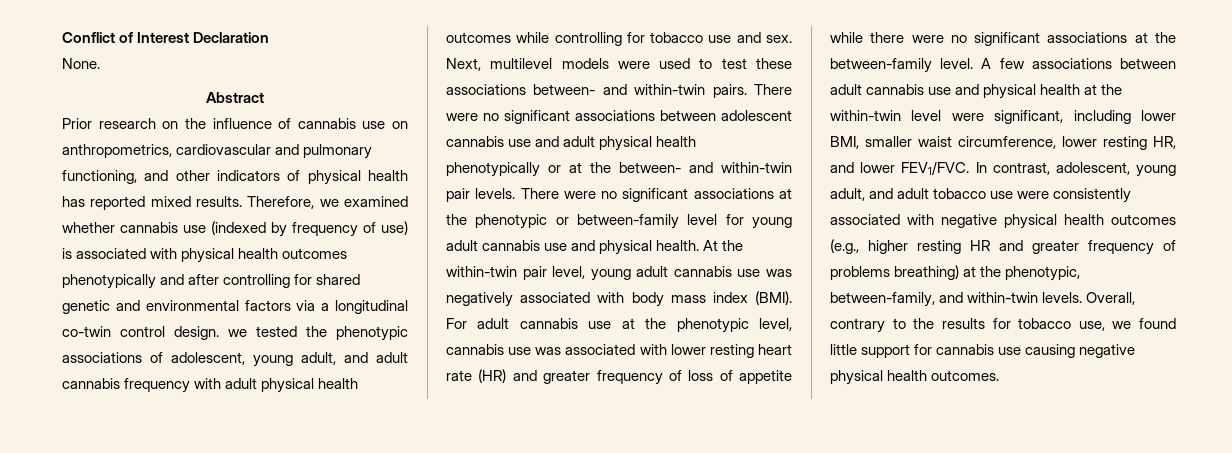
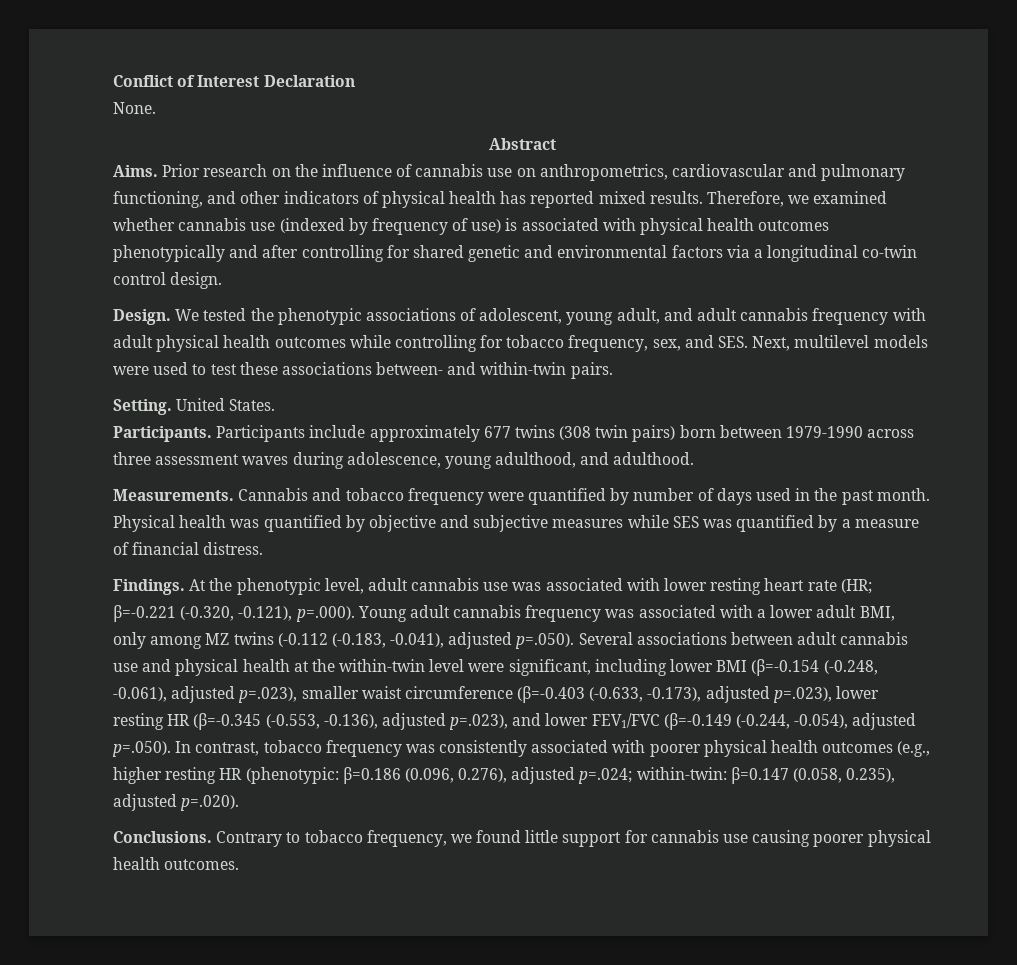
(264, 97) none -> [113,165,158,177] Aims.
[228,329,247,337] we -> [113,309,200,325] // Design. We
[708,32,792,43] use and sex. -> [568,335,749,352] frequency, sex, and SES.
[754,84,792,95] [446,110,792,124] [446,136,697,151] [446,162,792,177] [446,188,792,202] [446,214,792,229] [446,240,744,255] [446,266,792,281] [446,291,792,307] [446,318,635,329] There were no significant associations between adolescent cannabis use and adult physical health phenotypically or at the between- and within-twin pair levels. There were no significant associations at the phenotypic or between-family level for young adult cannabis use and physical health. At the within-twin pair level, young adult cannabis use was negatively associated with body mass index (BMI). For adult cannabis use at -> [113,398,276,415] [113,425,915,442] [113,452,695,469] [113,488,930,505] [113,515,919,532] [113,542,264,555] [113,579,207,595] // Setting. United States. // Participants. Participants include approximately 677 twins (308 twin pairs) born between 1979-1990 across three assessment waves during adolescence, young adulthood, and adulthood. // Measurements. Cannabis and tobacco frequency were quantified by number of days used in the past month. Physical health was quantified by objective and subjective measures while SES was quantified by a measure of financial distress. // Findings. At
(793, 324) none -> [367,578,408,591] adult
[478,369,792,385] [830,32,1176,46] [830,58,1025,73] (HR) and greater frequency of loss of appetite while there were no significant associations at the between-family level. A few -> [840,579,872,594] [113,605,895,622] [113,632,633,649] (HR; β=-0.221 (-0.320, -0.121), p=.000). Young adult cannabis frequency was associated with a lower adult BMI, only among MZ twins (-0.112 (-0.183, -0.041), adjusted p=.050). Several
[830,136,1176,150] [830,161,1176,177] [830,188,1050,201] BMI, smaller waist circumference, lower resting HR, and lower FEV1/FVC. In contrast, adolescent, young adult, and adult tobacco use were -> [716,659,878,676] [113,686,880,703] [113,713,917,730] [112,740,435,757] BMI (β=-0.154 (-0.248, -0.061), adjusted p=.023), smaller waist circumference (β=-0.403 (-0.633, -0.173), adjusted p=.023), lower resting HR (β=-0.345 (-0.553, -0.136), adjusted p=.023), and lower FEV1/FVC (β=-0.149 (-0.244, -0.054), adjusted p=.050). In contrast, tobacco frequency was
[941,214,997,228] negative -> [649,744,701,757] poorer
[999,240,1176,255] [830,265,1081,281] [830,292,1136,307] [830,318,1105,333] and greater frequency of problems breathing) at the phenotypic, between-family, and within-twin levels. Overall, contrary to the results for tobacco use, -> [245,767,896,784] [113,794,240,811] [113,830,447,847] (phenotypic: β=0.186 (0.096, 0.276), adjusted p=.024; within-twin: β=0.147 (0.058, 0.235), adjusted p=.020). // Conclusions. Contrary to tobacco frequency,
[1079,344,1136,358] negative -> [813,834,865,847] poorer

